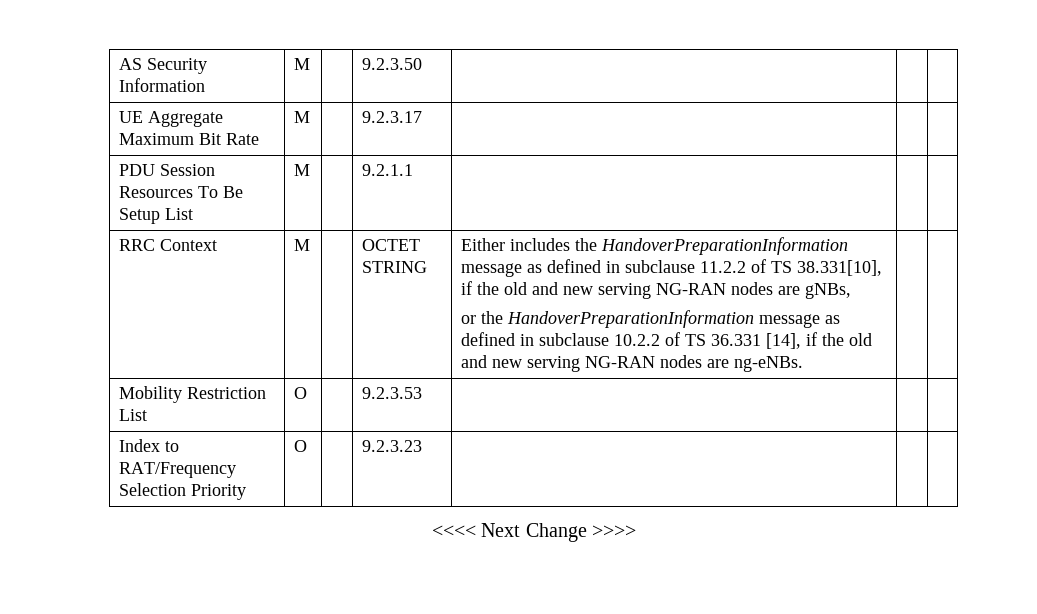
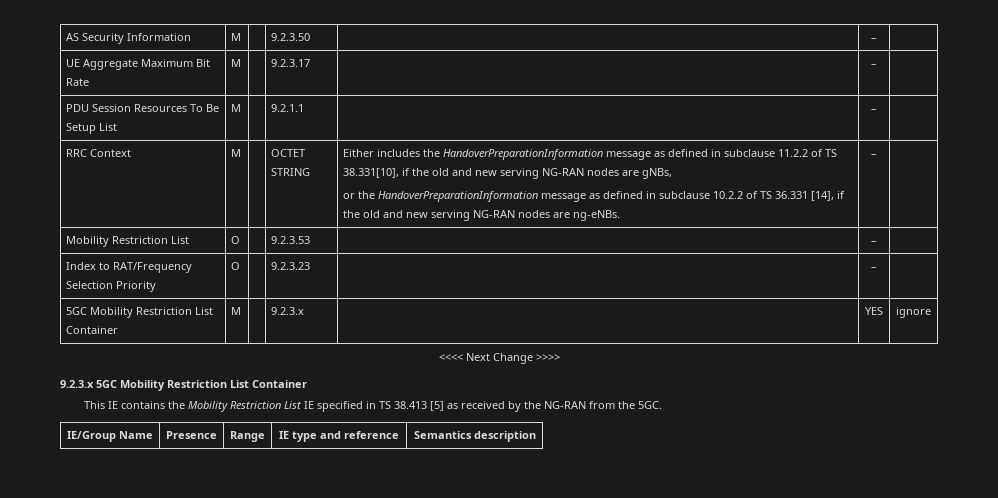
(423, 64) none -> [871,38,877,41] –
(423, 117) none -> [871,64,877,67] –
(414, 170) none -> [871,109,877,112] –
(804, 364) none -> [871,154,877,157] –
(423, 393) none -> [871,241,877,244] –
[431,523,637,542] | // <<<< Next Change >>>> -> [871,267,877,270] [65,307,213,318] [65,326,118,334] [230,307,241,315] [270,307,304,315] [865,307,883,315] [896,307,931,318] [438,353,560,364] [60,380,307,391] [84,401,663,412] [67,431,153,442] [166,431,217,439] [230,431,265,442] [279,431,399,442] [413,431,536,442] – | // 5GC Mobility Restriction List Container | M | | 9.2.3.x | | YES | ignore // <<<< Next Change >>>> // 9.2.3.x 5GC Mobility Restriction List Container // This IE contains the Mobility Restriction List IE specified in TS 38.413 [5] as received by the NG-RAN from the 5GC. // IE/Group Name | Presence | Range | IE type and reference | Semantics description

